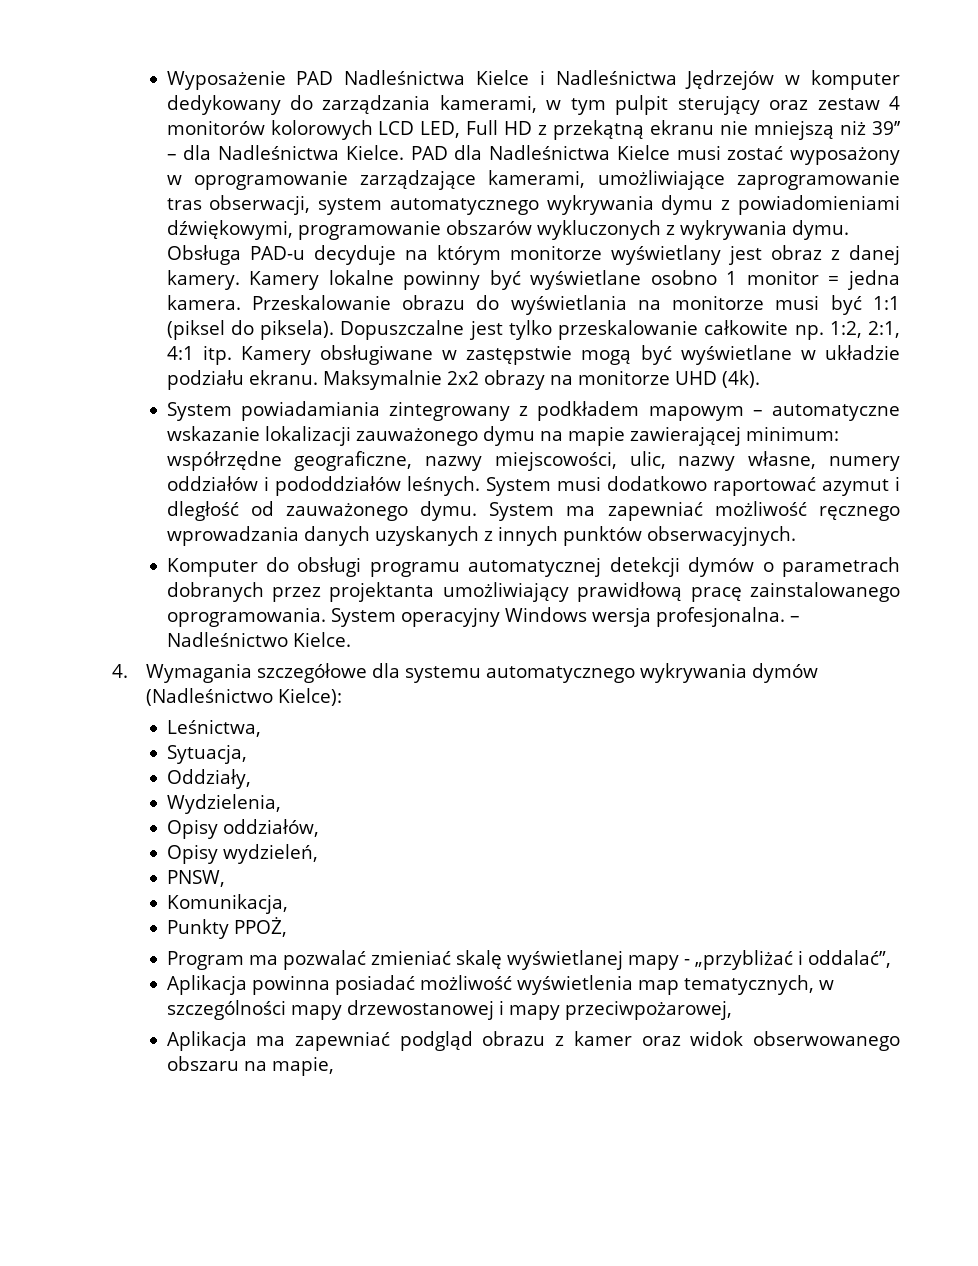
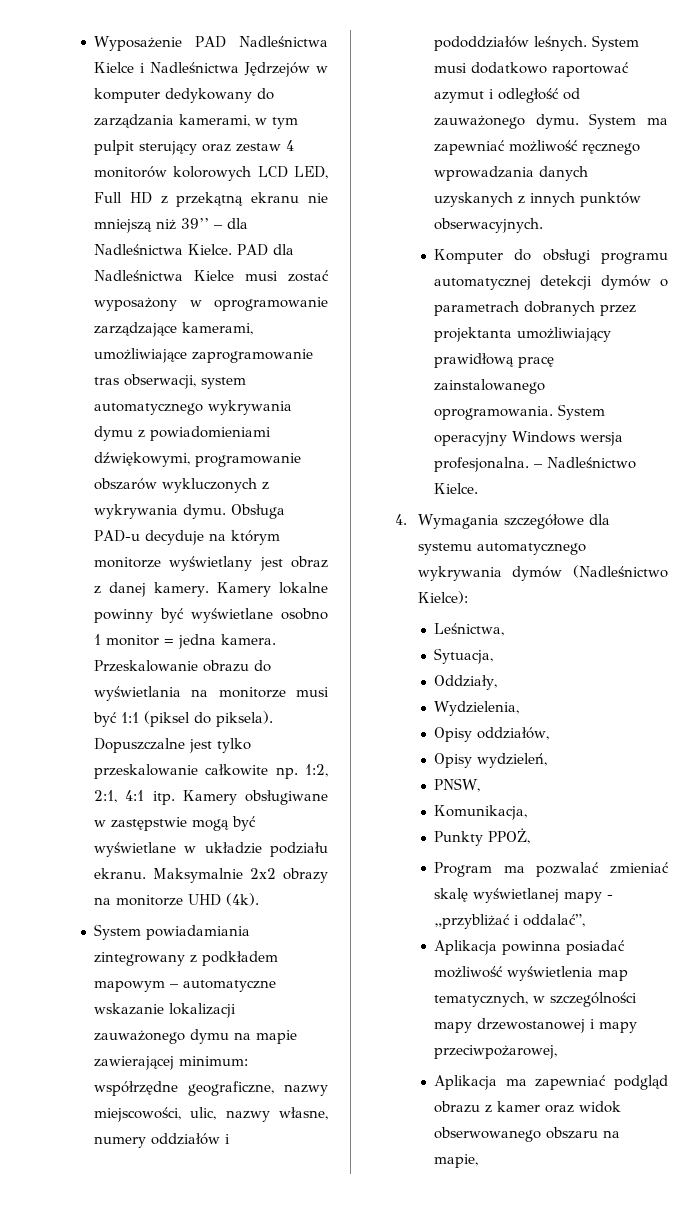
[166,501,239,521] dległość -> [498,88,560,103] odległość

